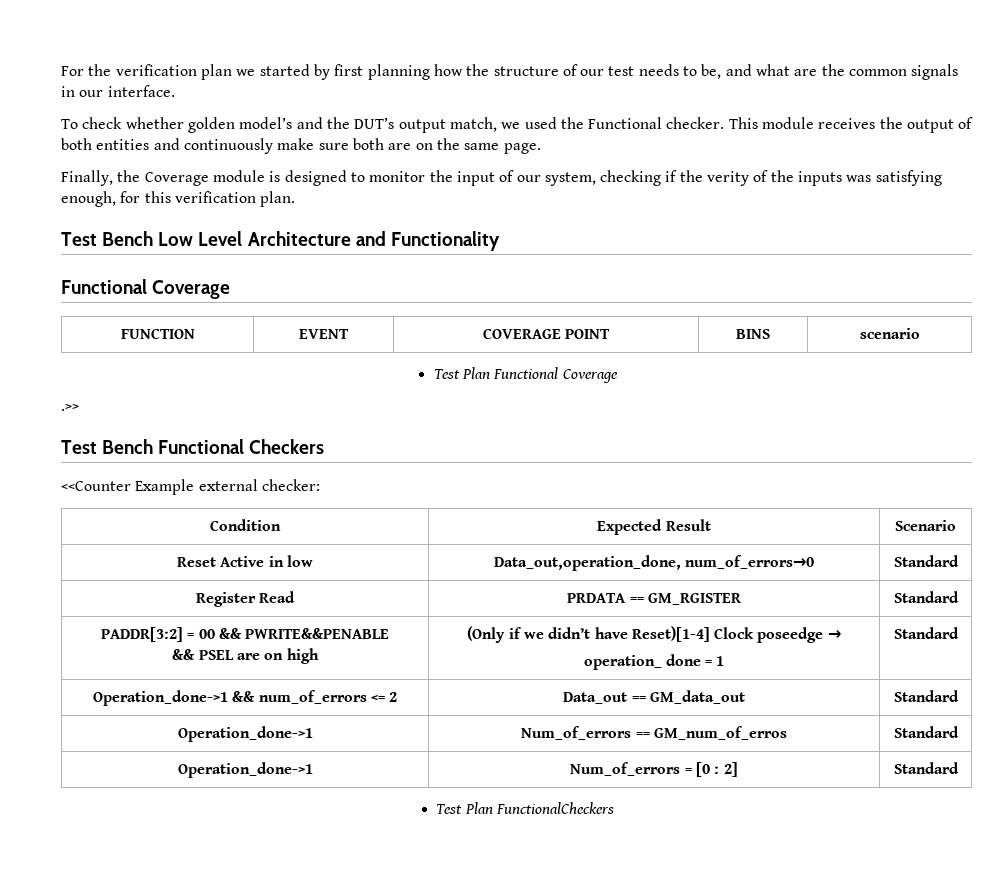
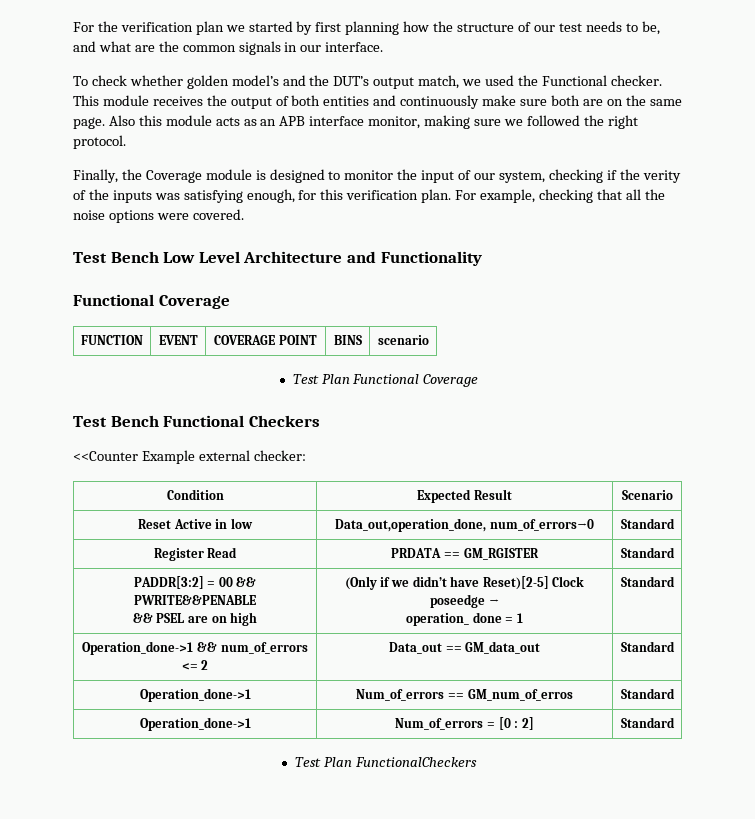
(541, 148) none -> [108,115,638,129] [73,135,126,149] Also this module acts as an APB interface monitor, making sure we followed the right protocol.
(296, 199) none -> [455,189,665,203] [73,209,244,223] For example, checking that all the noise options were covered.
[61,404,79,411] // .>> -> (479, 380) none
[631,626,710,642] Reset)[1-4] -> [482,576,549,590] Reset)[2-5]

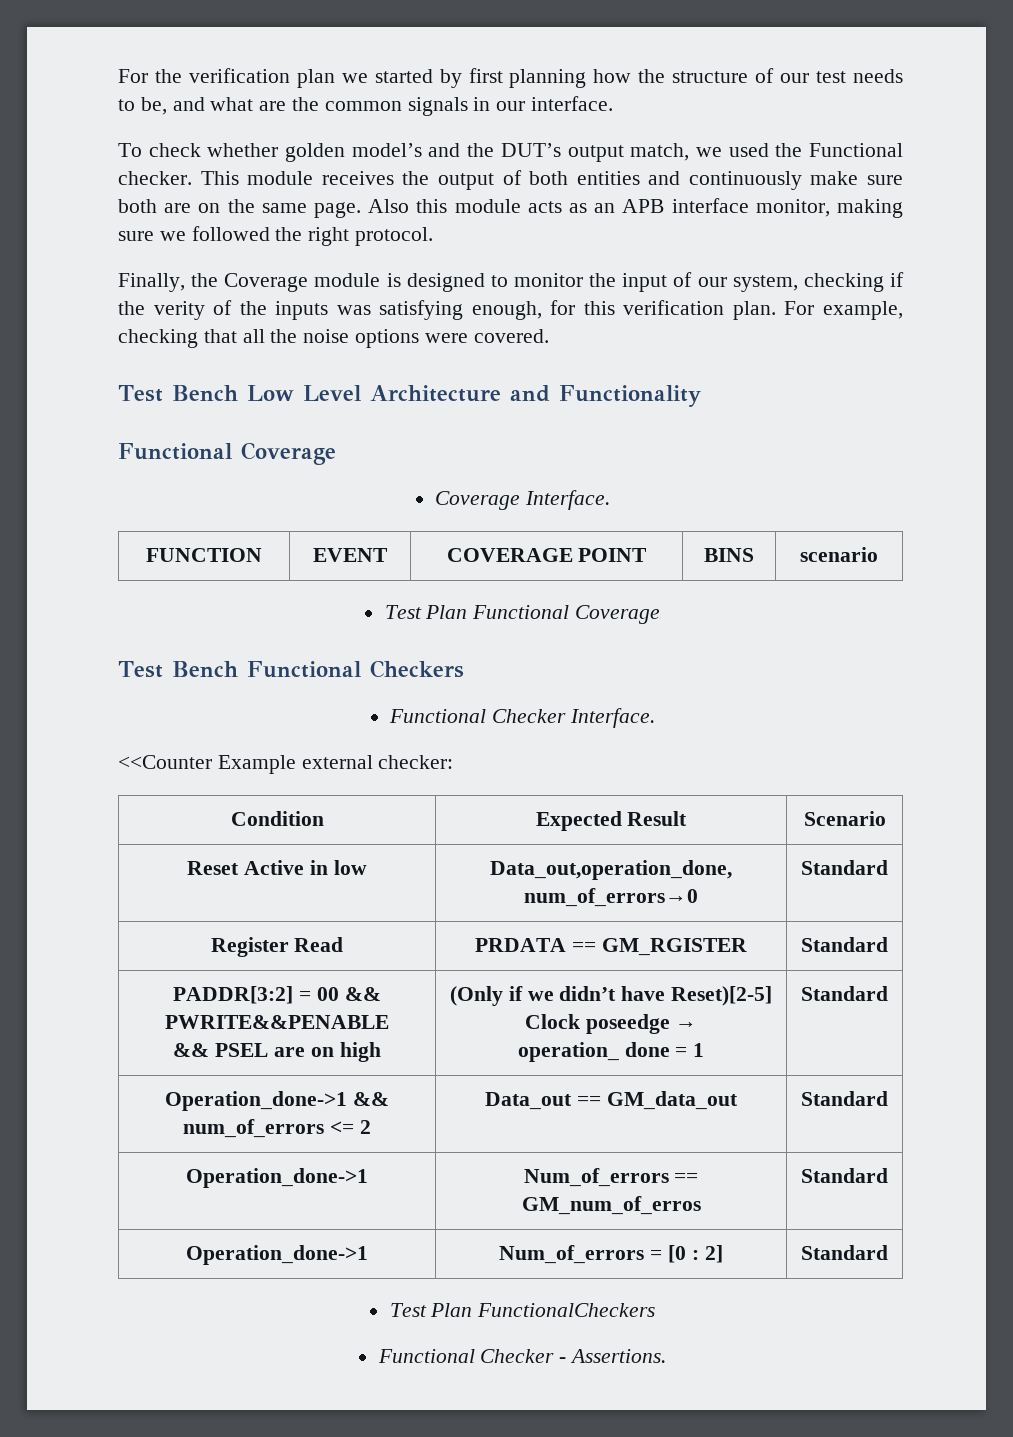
(230, 302) none -> [434,490,610,510] // Coverage Interface.
(320, 421) none -> [389,708,655,728] // Functional Checker Interface.
(477, 762) none -> [377,1349,667,1363] // Functional Checker - Assertions.

